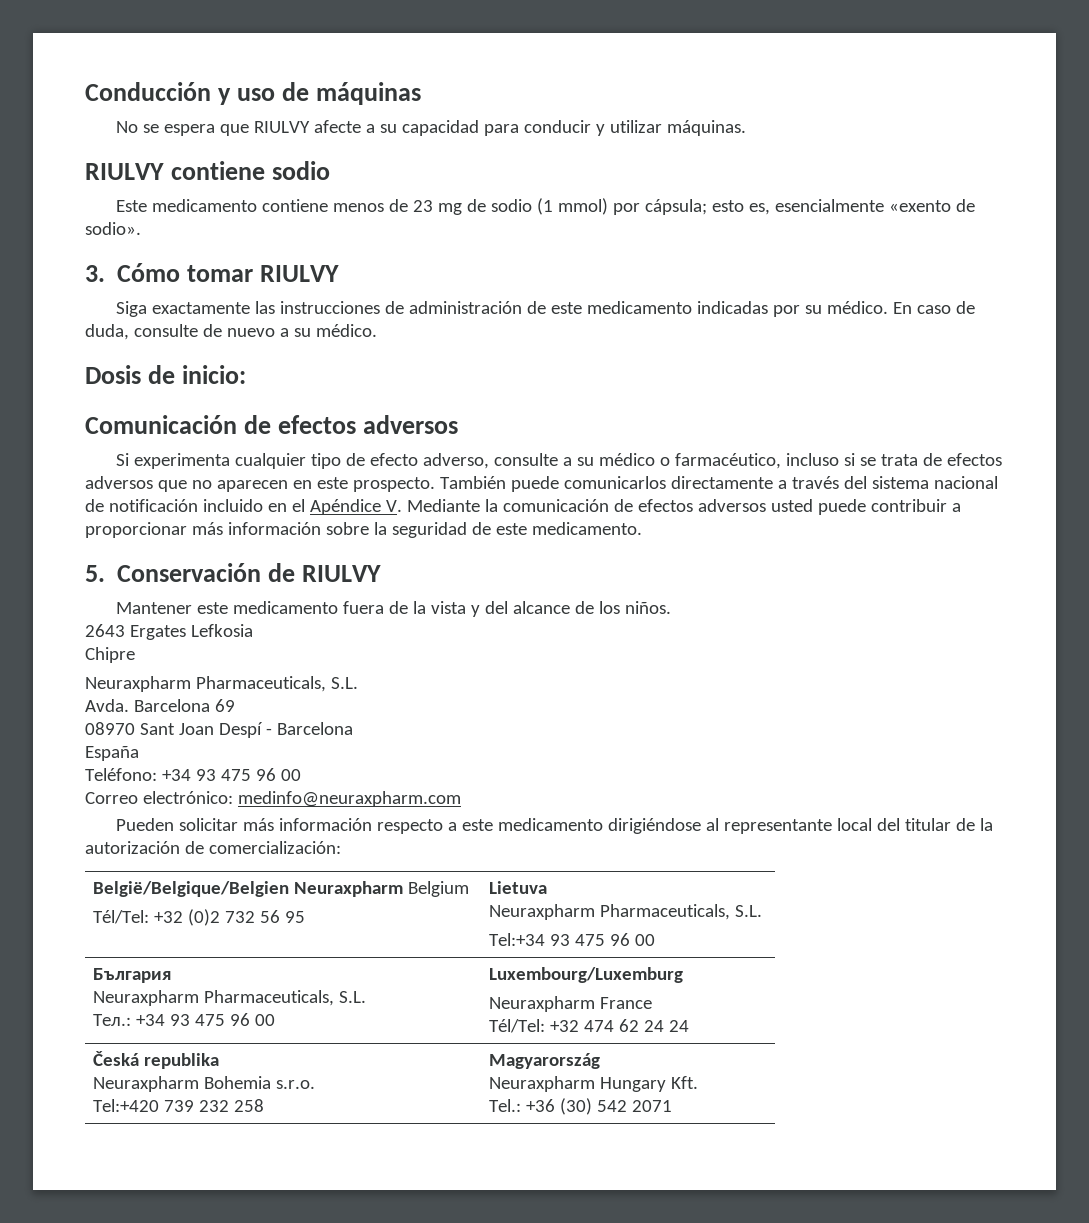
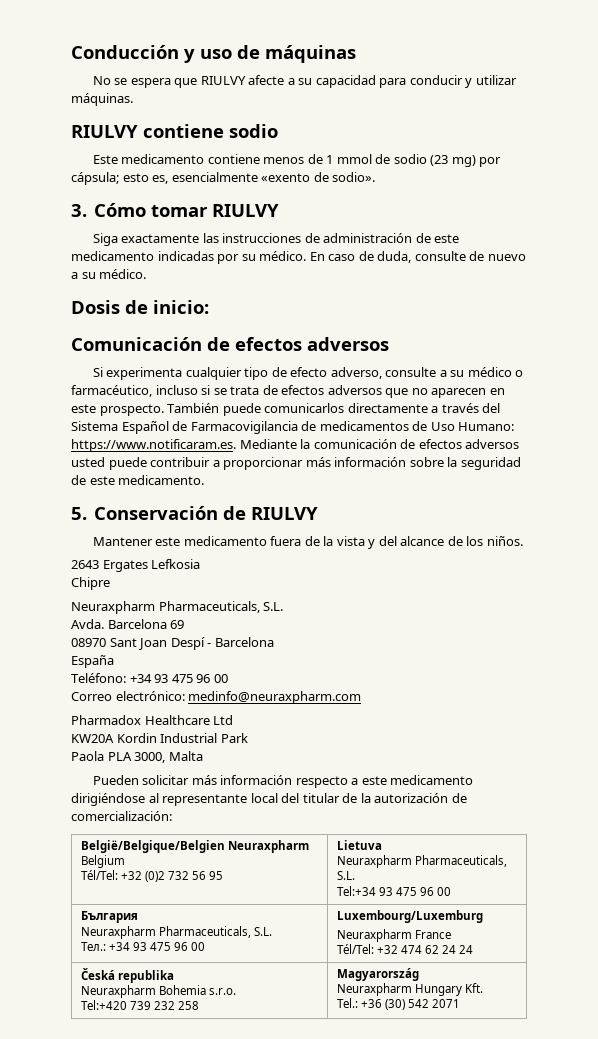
[412,198,608,215] 23 mg de sodio (1 mmol) -> [326,154,476,167] 1 mmol de sodio (23 mg)
[871,476,998,489] [85,499,402,515] sistema nacional de notificación incluido en el Apéndice V. -> [71,421,515,434] [71,439,236,452] Sistema Español de Farmacovigilancia de medicamentos de Uso Humano: https://www.notificaram.es.
(461, 799) none -> [71,715,234,725] [71,733,248,743] [71,751,203,763] // Pharmadox Healthcare Ltd // KW20A Kordin Industrial Park // Paola PLA 3000, Malta

